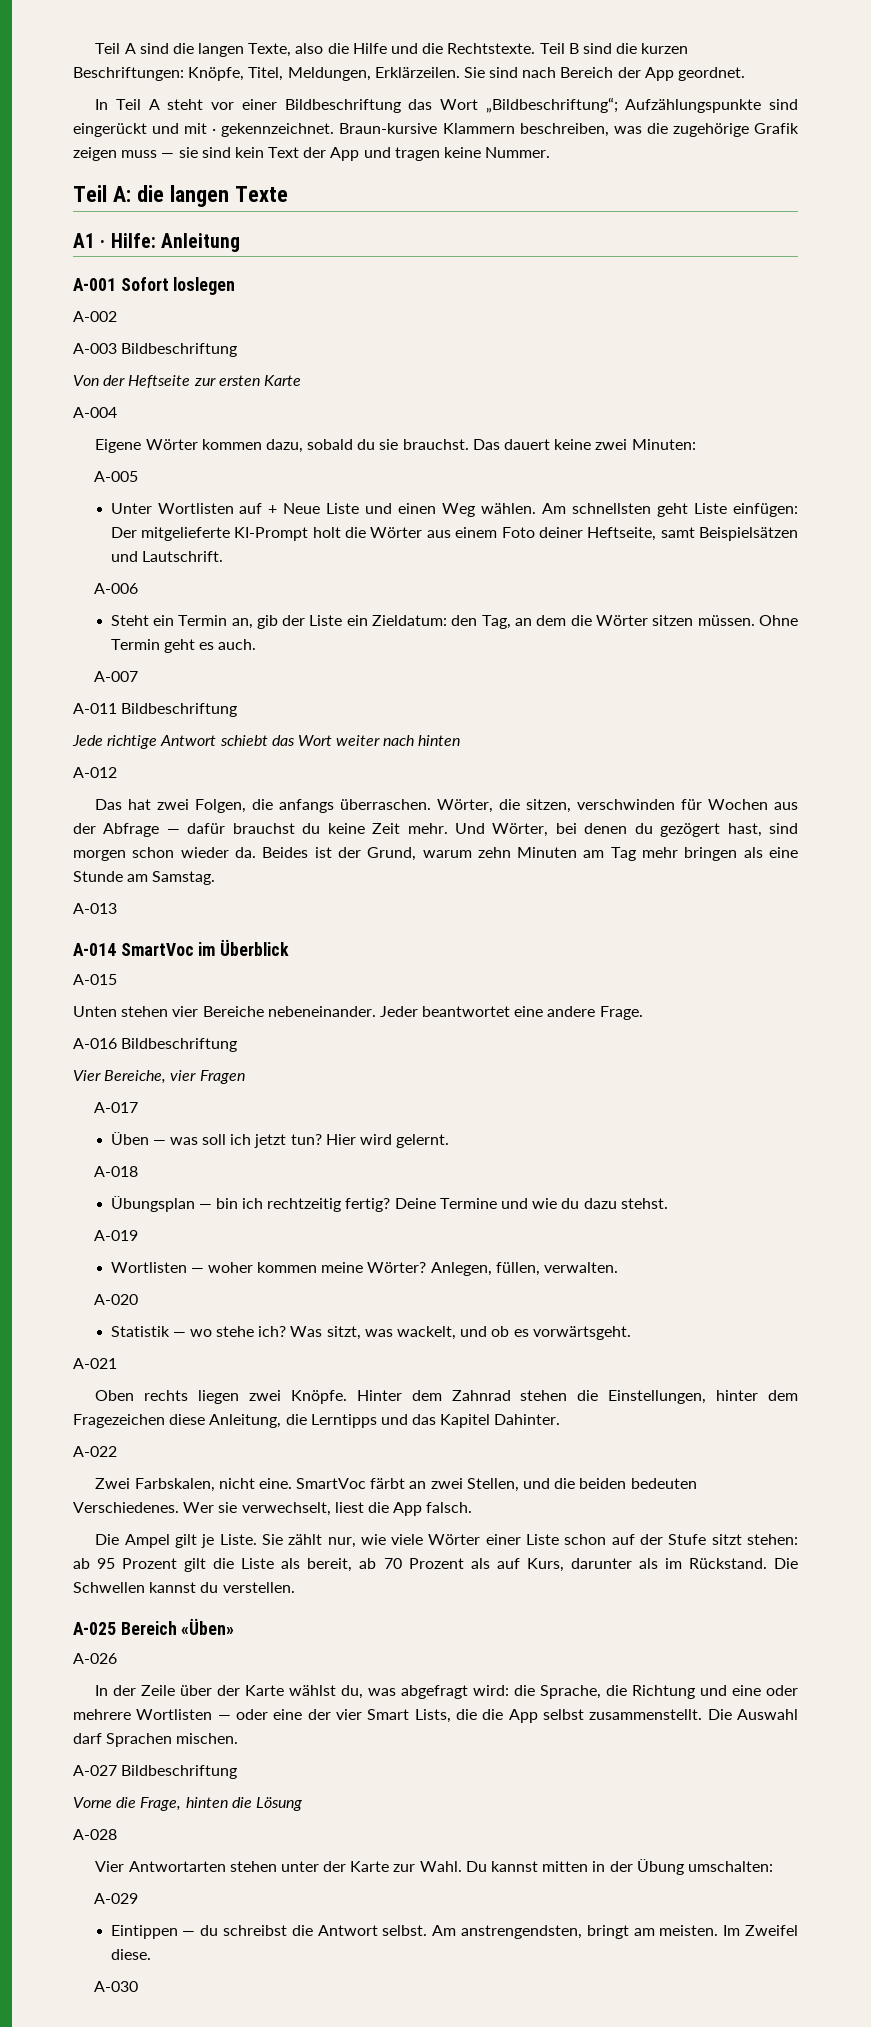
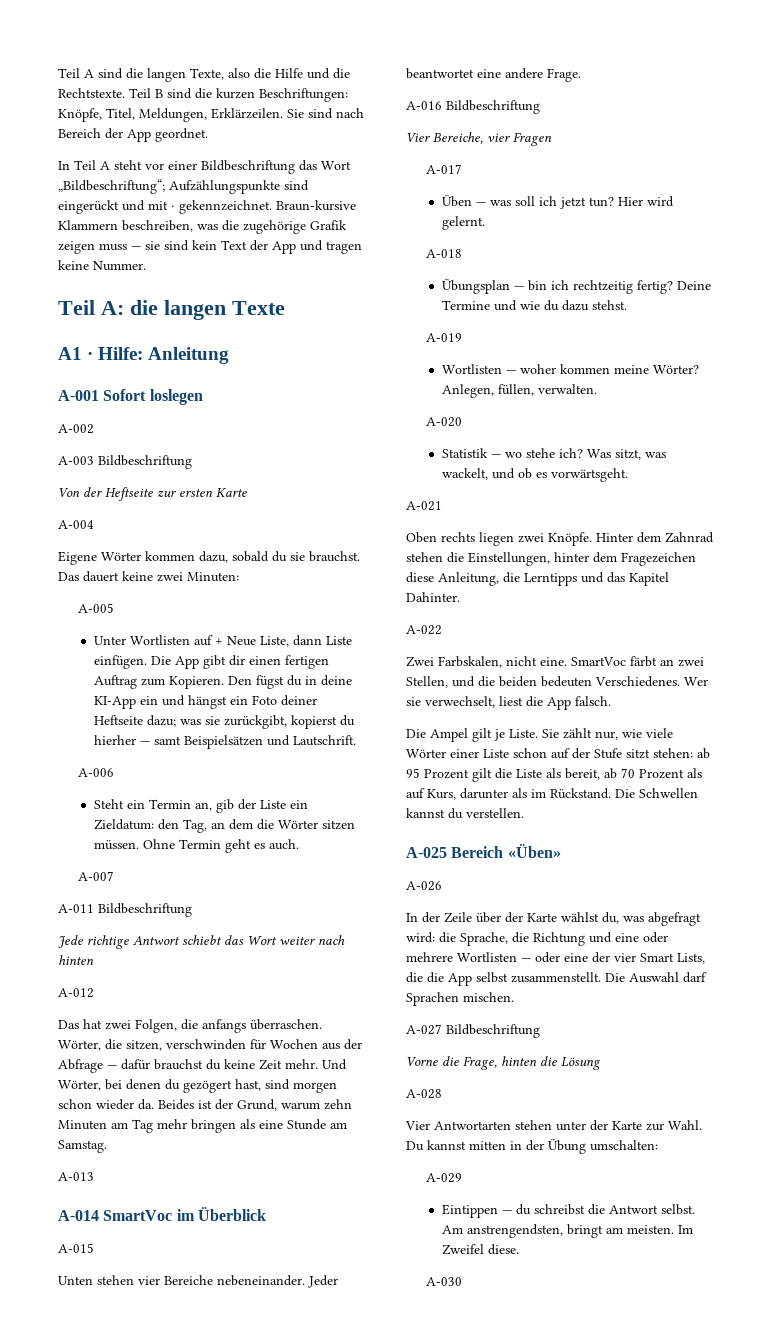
[326,503,798,517] [110,527,657,541] Liste und einen Weg wählen. Am schnellsten geht Liste einfügen: Der mitgelieferte KI-Prompt holt die Wörter aus einem Foto deiner Heftseite, -> [259,635,352,647] [93,655,329,669] [93,675,352,689] [93,695,317,709] [93,715,355,729] [93,735,150,745] Liste, dann Liste einfügen. Die App gibt dir einen fertigen Auftrag zum Kopieren. Den fügst du in deine KI-App ein und hängst ein Foto deiner Heftseite dazu; was sie zurückgibt, kopierst du hierher —

